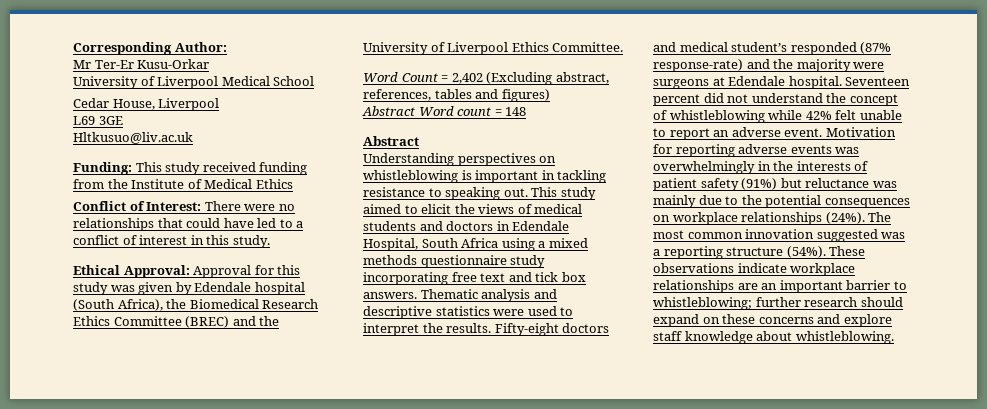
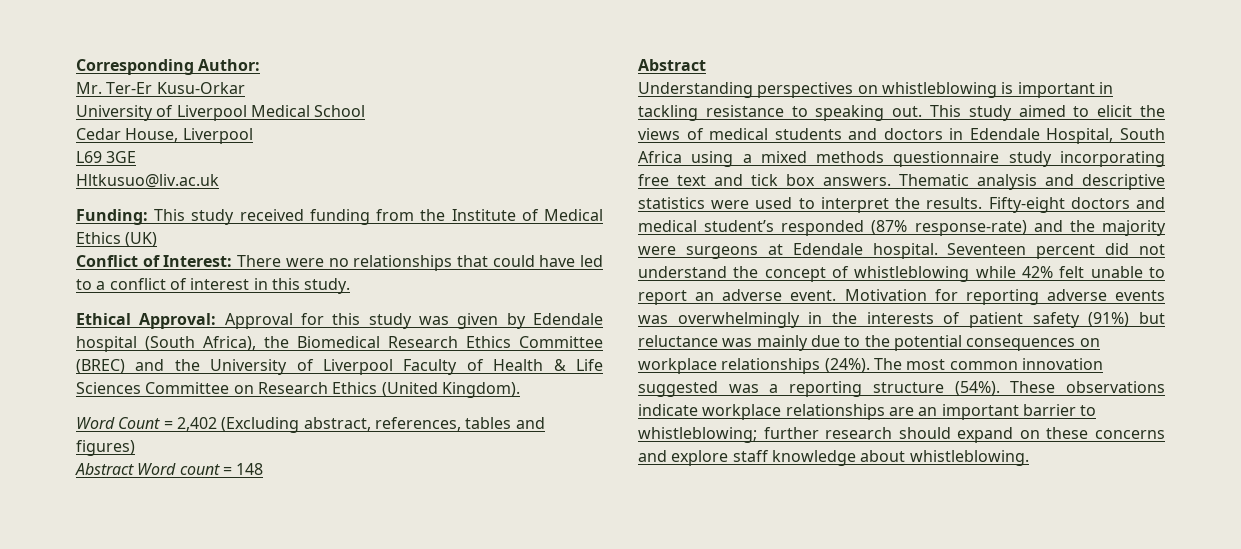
[73,60,91,69] Mr -> [76,82,102,94] Mr.
(293, 184) none -> [125,232,158,247] (UK)
[511,42,624,52] Ethics Committee. -> [403,359,603,375] [76,382,520,398] Faculty of Health & Life Sciences Committee on Research Ethics (United Kingdom).

